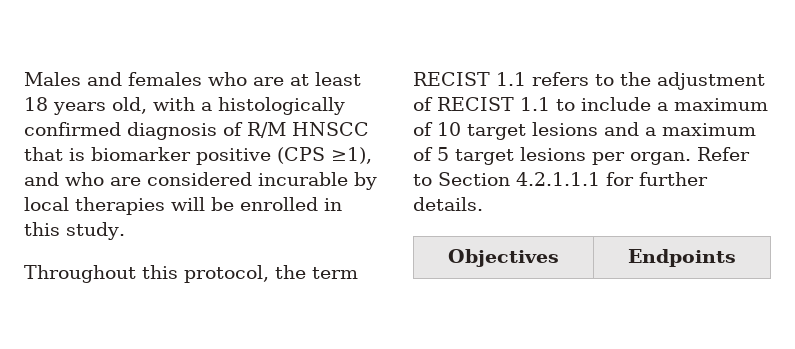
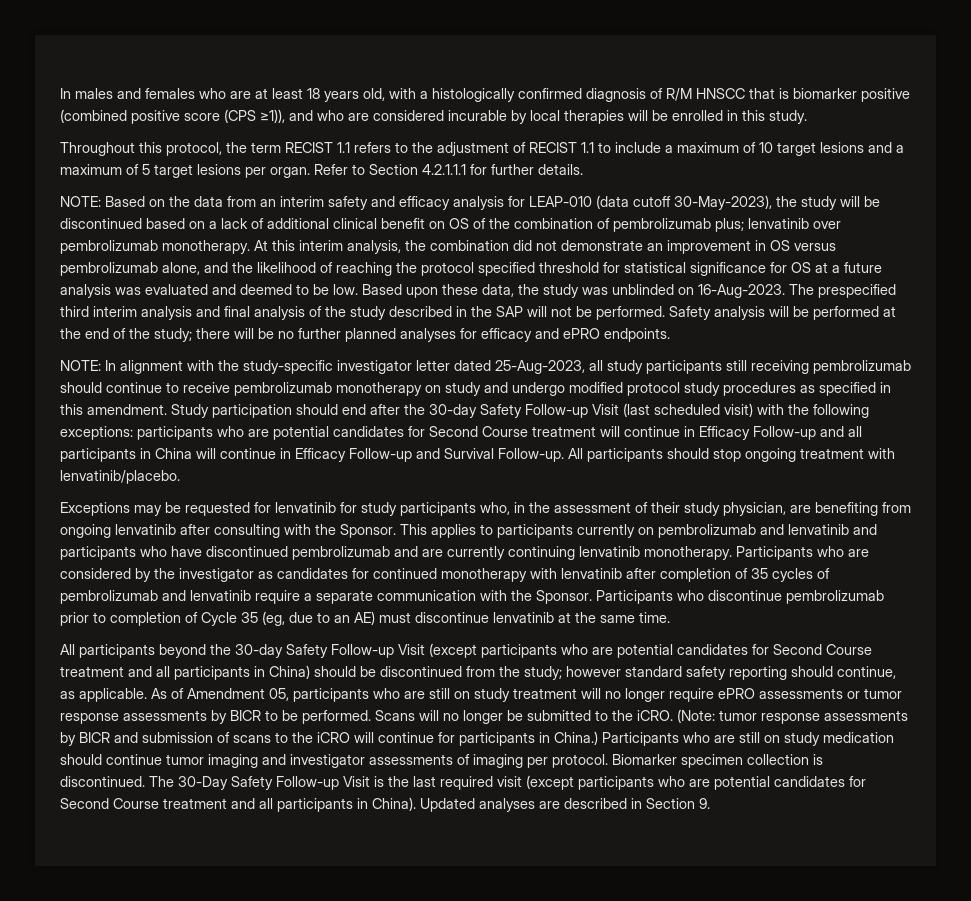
[24,72,81,86] Males -> [60,88,113,99] In males
[277,147,372,164] (CPS ≥1), -> [60,109,285,124] (combined positive score (CPS ≥1)),
[448,249,559,267] [628,249,736,267] // Objectives | Endpoints -> [60,195,880,210] [60,218,841,232] [60,240,836,254] [60,262,882,276] [60,284,896,298] [60,306,896,320] [60,328,670,342] [60,360,911,374] [60,382,891,396] [60,403,869,418] [60,426,862,440] [60,448,895,462] [60,470,180,484] [60,502,911,516] [60,524,877,538] [60,546,869,560] [60,568,830,582] [60,590,884,604] [60,611,670,626] [60,643,872,658] [60,665,896,680] [60,688,902,702] [60,709,908,724] [60,731,894,746] [60,754,823,768] [60,775,866,790] [60,797,710,812] // NOTE: Based on the data from an interim safety and efficacy analysis for LEAP-010 (data cutoff 30-May-2023), the study will be discontinued based on a lack of additional clinical benefit on OS of the combination of pembrolizumab plus; lenvatinib over pembrolizumab monotherapy. At this interim analysis, the combination did not demonstrate an improvement in OS versus pembrolizumab alone, and the likelihood of reaching the protocol specified threshold for statistical significance for OS at a future analysis was evaluated and deemed to be low. Based upon these data, the study was unblinded on 16-Aug-2023. The prespecified third interim analysis and final analysis of the study described in the SAP will not be performed. Safety analysis will be performed at the end of the study; there will be no further planned analyses for efficacy and ePRO endpoints. // NOTE: In alignment with the study-specific investigator letter dated 25-Aug-2023, all study participants still receiving pembrolizumab should continue to receive pembrolizumab monotherapy on study and undergo modified protocol study procedures as specified in this amendment. Study participation should end after the 30-day Safety Follow-up Visit (last scheduled visit) with the following exceptions: participants who are potential candidates for Second Course treatment will continue in Efficacy Follow-up and all participants in China will continue in Efficacy Follow-up and Survival Follow-up. All participants should stop ongoing treatment with lenvatinib/placebo. // Exceptions may be requested for lenvatinib for study participants who, in the assessment of their study physician, are benefiting from ongoing lenvatinib after consulting with the Sponsor. This applies to participants currently on pembrolizumab and lenvatinib and participants who have discontinued pembrolizumab and are currently continuing lenvatinib monotherapy. Participants who are considered by the investigator as candidates for continued monotherapy with lenvatinib after completion of 35 cycles of pembrolizumab and lenvatinib require a separate communication with the Sponsor. Participants who discontinue pembrolizumab prior to completion of Cycle 35 (eg, due to an AE) must discontinue lenvatinib at the same time. // All participants beyond the 30-day Safety Follow-up Visit (except participants who are potential candidates for Second Course treatment and all participants in China) should be discontinued from the study; however standard safety reporting should continue, as applicable. As of Amendment 05, participants who are still on study treatment will no longer require ePRO assessments or tumor response assessments by BICR to be performed. Scans will no longer be submitted to the iCRO. (Note: tumor response assessments by BICR and submission of scans to the iCRO will continue for participants in China.) Participants who are still on study medication should continue tumor imaging and investigator assessments of imaging per protocol. Biomarker specimen collection is discontinued. The 30-Day Safety Follow-up Visit is the last required visit (except participants who are potential candidates for Second Course treatment and all participants in China). Updated analyses are described in Section 9.

